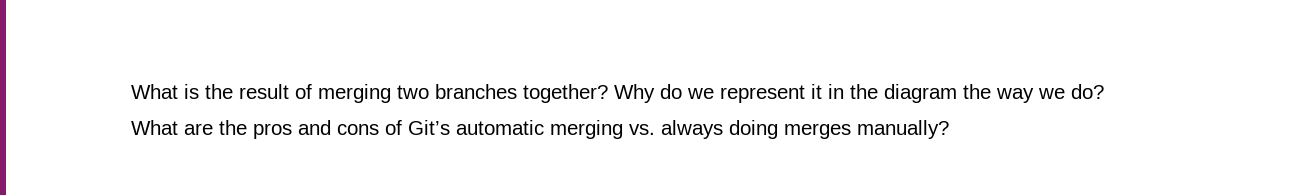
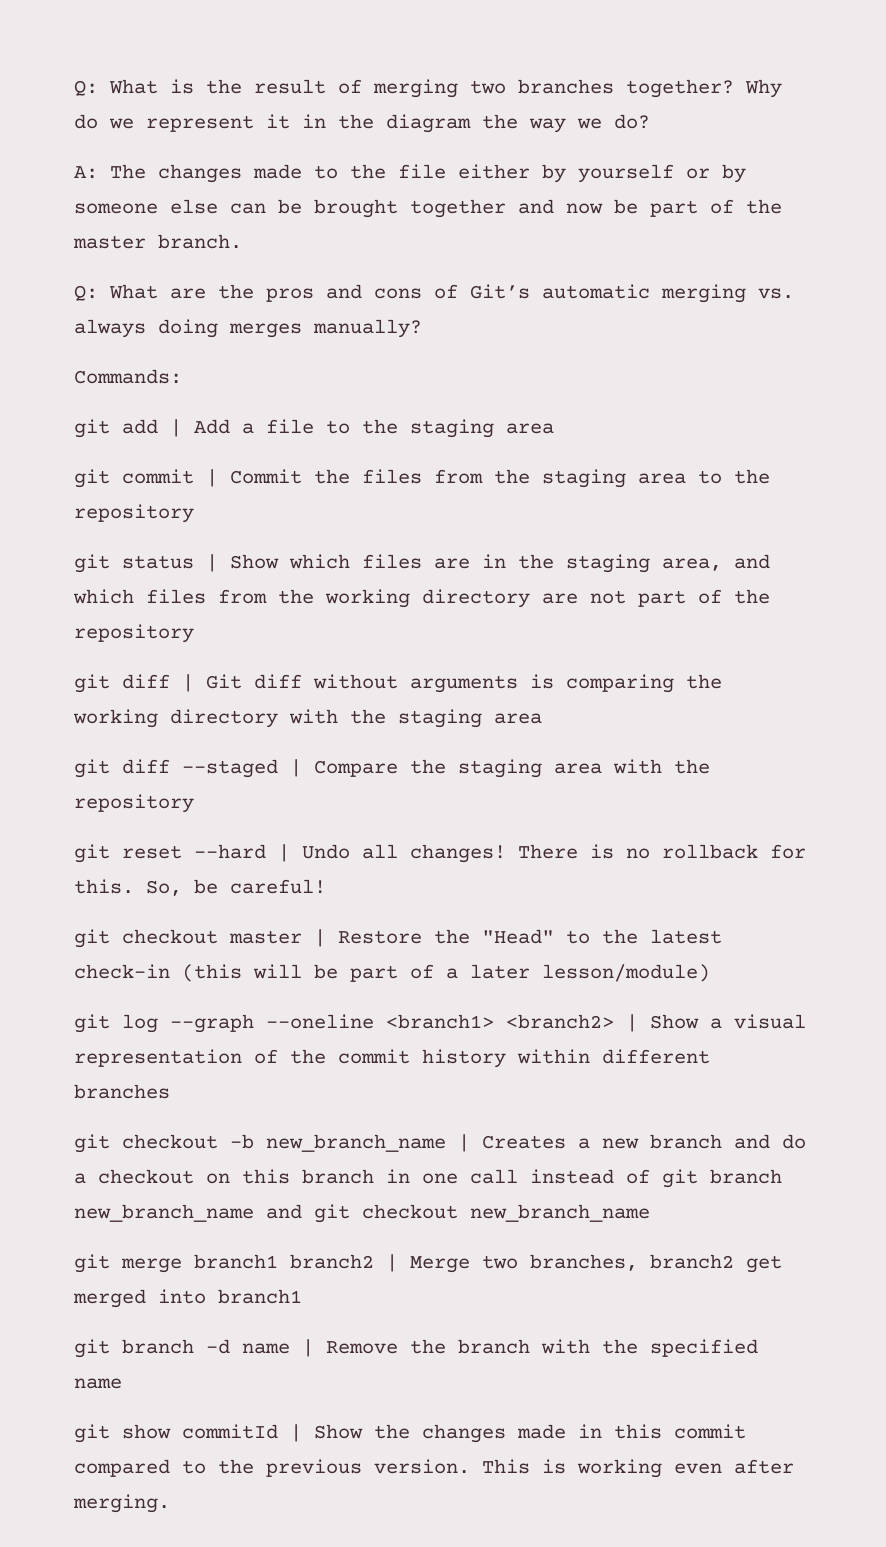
(131, 91) none -> [74,80,98,96] Q:
(1105, 91) none -> [74,164,746,183] [74,199,782,218] [73,234,242,249] [74,285,98,301] A: The changes made to the file either by yourself or by someone else can be brought together and now be part of the master branch. // Q:
(950, 129) none -> [74,369,182,384] [74,419,554,438] [74,469,770,488] [74,504,194,523] [74,554,770,573] [73,589,770,608] [74,624,194,643] [74,674,722,693] [73,709,542,728] [74,759,710,778] [74,794,194,813] [74,844,806,863] [74,879,326,896] [74,929,722,948] [74,964,710,982] [74,1014,806,1033] [74,1049,710,1068] [74,1084,170,1099] [74,1134,806,1153] [74,1169,782,1188] [74,1204,650,1223] [74,1254,782,1273] [73,1289,302,1308] [74,1339,758,1358] [74,1378,122,1389] [74,1424,746,1443] [74,1459,794,1478] [73,1494,170,1513] // Commands: // git add | Add a file to the staging area // git commit | Commit the files from the staging area to the repository // git status | Show which files are in the staging area, and which files from the working directory are not part of the repository // git diff | Git diff without arguments is comparing the working directory with the staging area // git diff --staged | Compare the staging area with the repository // git reset --hard | Undo all changes! There is no rollback for this. So, be careful! // git checkout master | Restore the "Head" to the latest check-in (this will be part of a later lesson/module) // git log --graph --oneline <branch1> <branch2> | Show a visual representation of the commit history within different branches // git checkout -b new_branch_name | Creates a new branch and do a checkout on this branch in one call instead of git branch new_branch_name and git checkout new_branch_name // git merge branch1 branch2 | Merge two branches, branch2 get merged into branch1 // git branch -d name | Remove the branch with the specified name // git show commitId | Show the changes made in this commit compared to the previous version. This is working even after merging.

